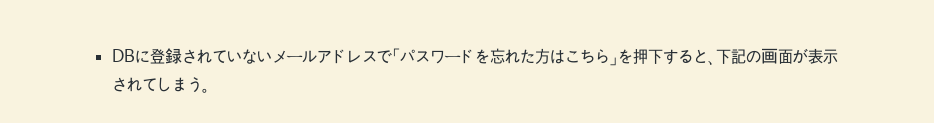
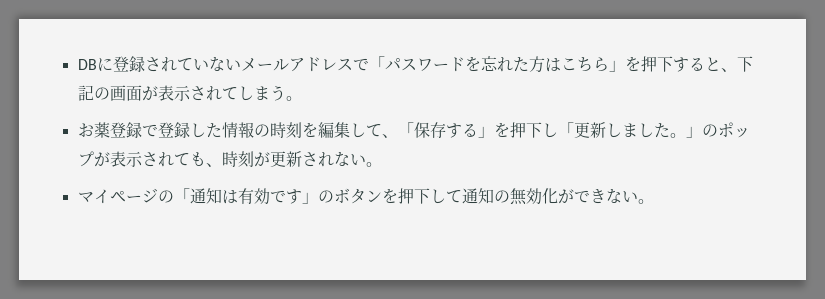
(210, 90) none -> [77,122,750,138] [77,151,382,167] [77,188,654,205] // お薬登録で登録した情報の時刻を編集して、「保存する」を押下し「更新しました。」のポップが表示されても、時刻が更新されない。 // マイページの「通知は有効です」のボタンを押下して通知の無効化ができない。

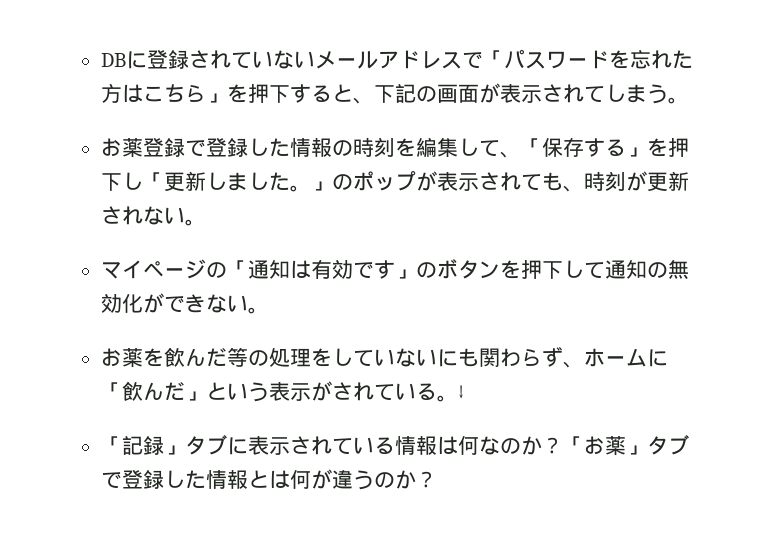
(654, 201) none -> [100,347,668,368] [100,381,464,402] [100,435,689,456] [100,469,437,490] // お薬を飲んだ等の処理をしていないにも関わらず、ホームに「飲んだ」という表示がされている。↓ // 「記録」タブに表示されている情報は何なのか？「お薬」タブで登録した情報とは何が違うのか？

